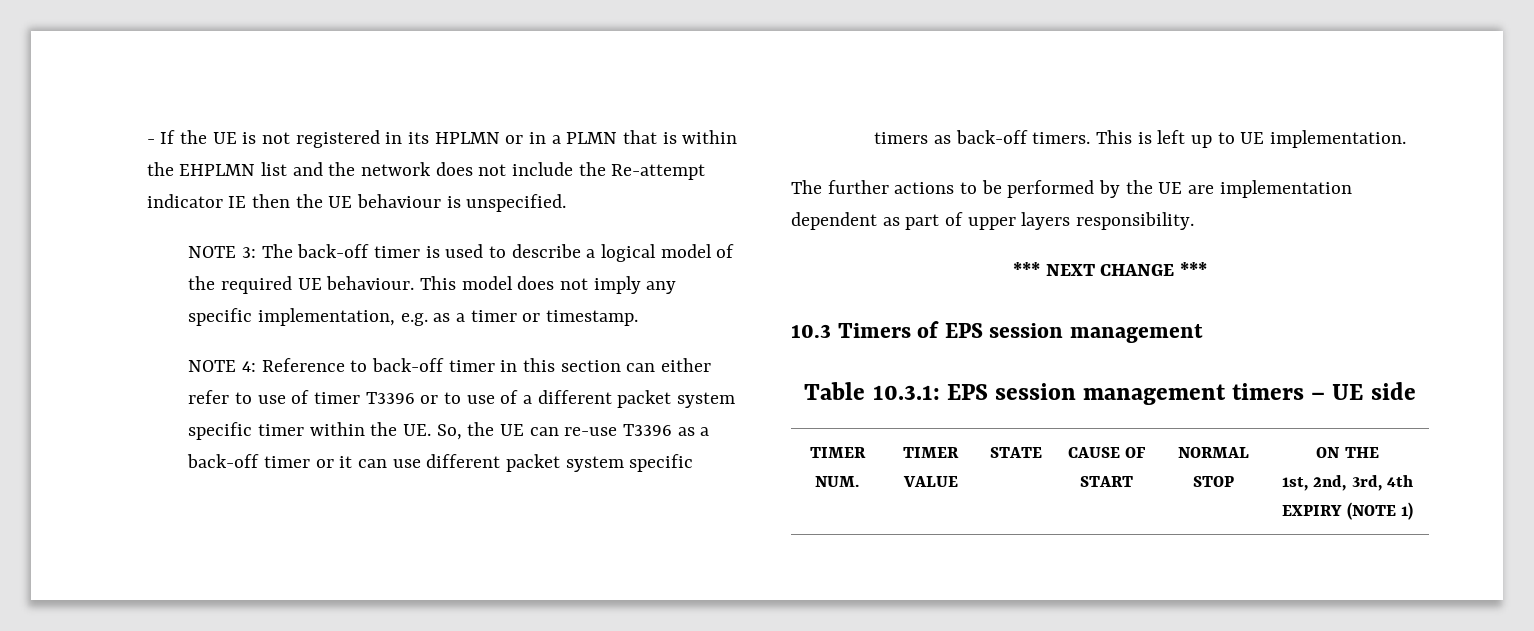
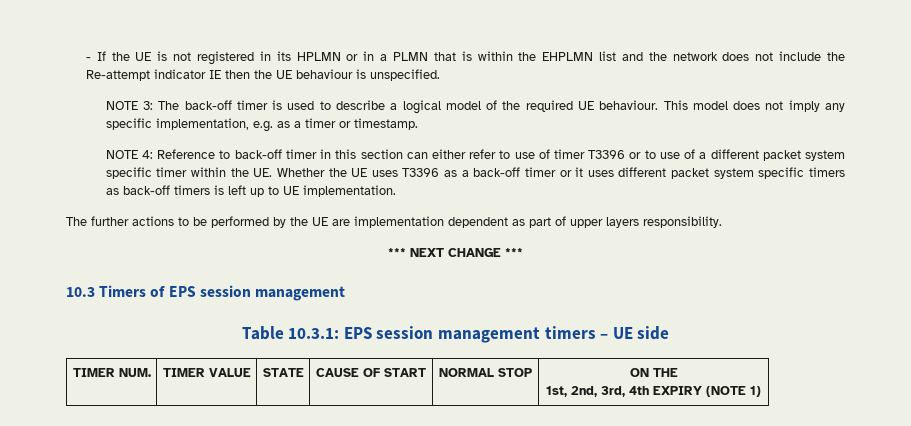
[436,422,618,440] So, the UE can re-use -> [276,168,398,177] Whether the UE uses
[357,459,421,468] can use -> [587,170,614,177] uses
[1032,130,1132,144] timers. This -> [173,185,210,195] timers

